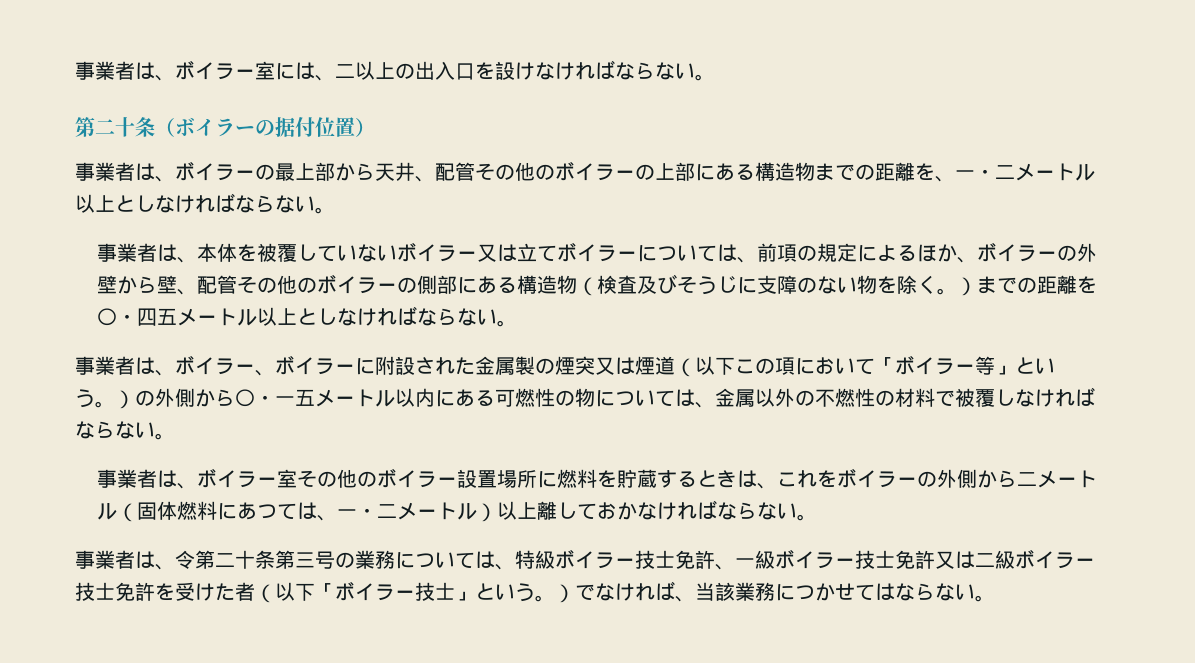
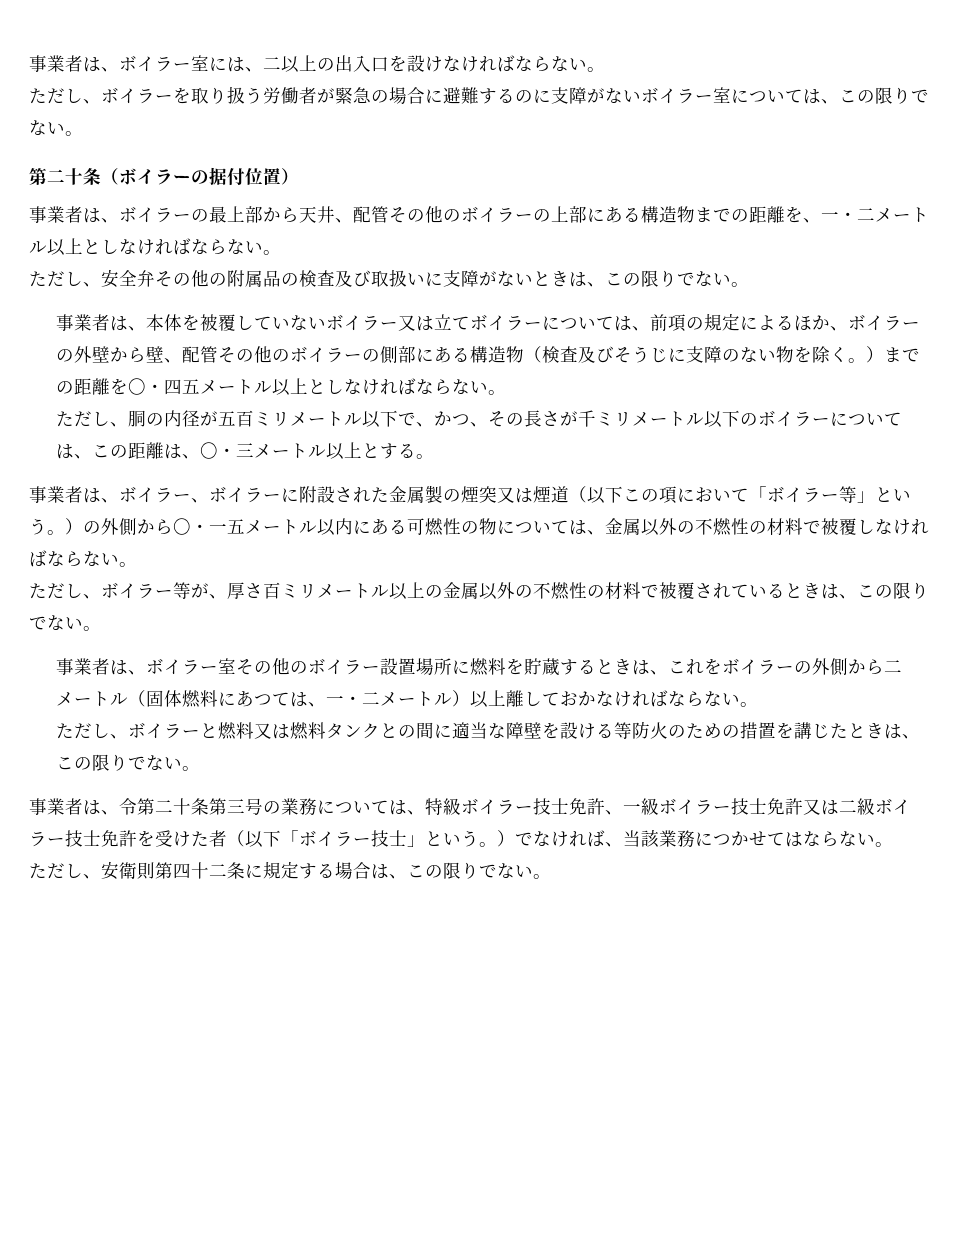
(715, 77) none -> [29,86,929,104] [29,120,83,136] // ただし、ボイラーを取り扱う労働者が緊急の場合に避難するのに支障がないボイラー室については、この限りでない。
(335, 210) none -> [29,269,749,288] // ただし、安全弁その他の附属品の検査及び取扱いに支障がないときは、この限りでない。
(518, 323) none -> [56,410,903,428] [56,442,435,460] // ただし、胴の内径が五百ミリメートル以下で、かつ、その長さが千ミリメートル以下のボイラーについては、この距離は、〇・三メートル以上とする。
(175, 436) none -> [29,582,929,600] [29,615,101,631] // ただし、ボイラー等が、厚さ百ミリメートル以上の金属以外の不燃性の材料で被覆されているときは、この限りでない。
(818, 517) none -> [56,721,921,740] [56,754,201,771] // ただし、ボイラーと燃料又は燃料タンクとの間に適当な障壁を設ける等防火のための措置を講じたときは、この限りでない。
(995, 598) none -> [29,861,551,880] // ただし、安衛則第四十二条に規定する場合は、この限りでない。

